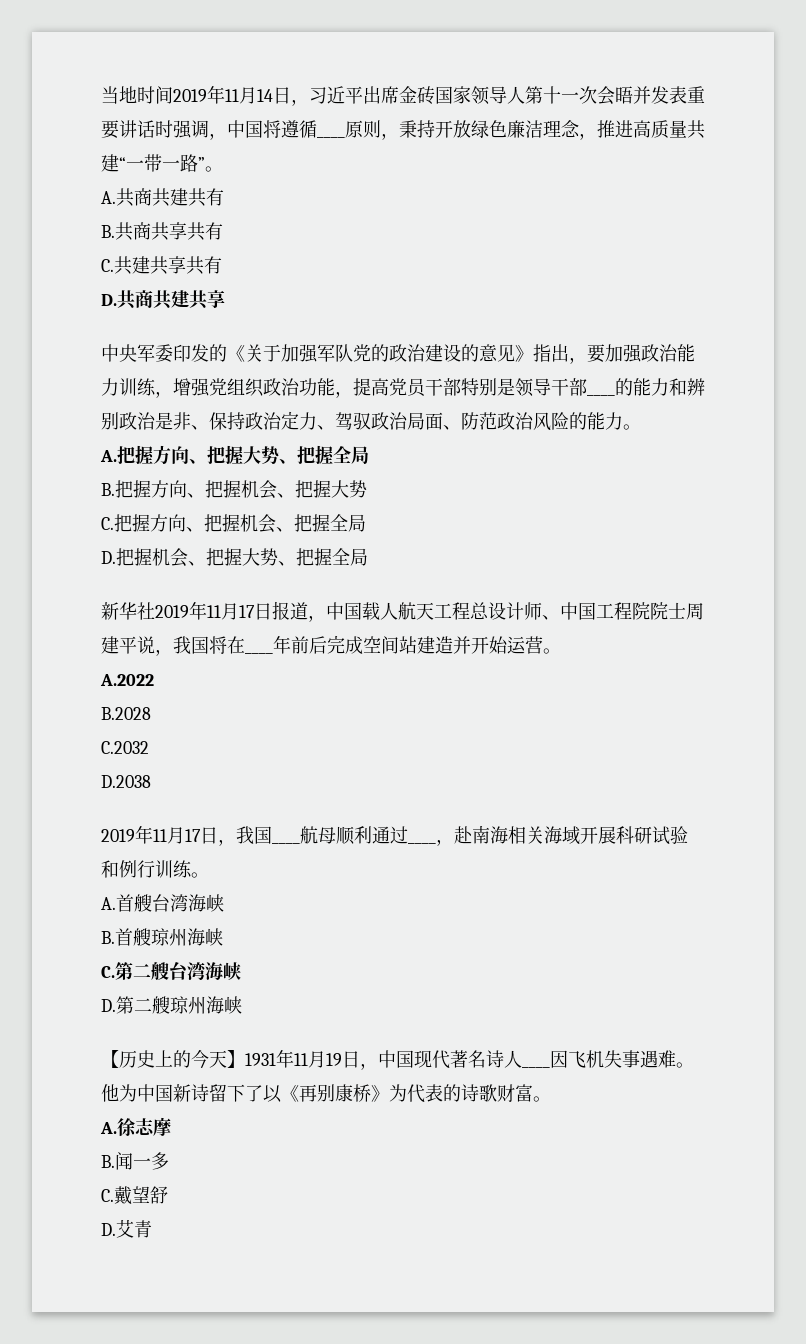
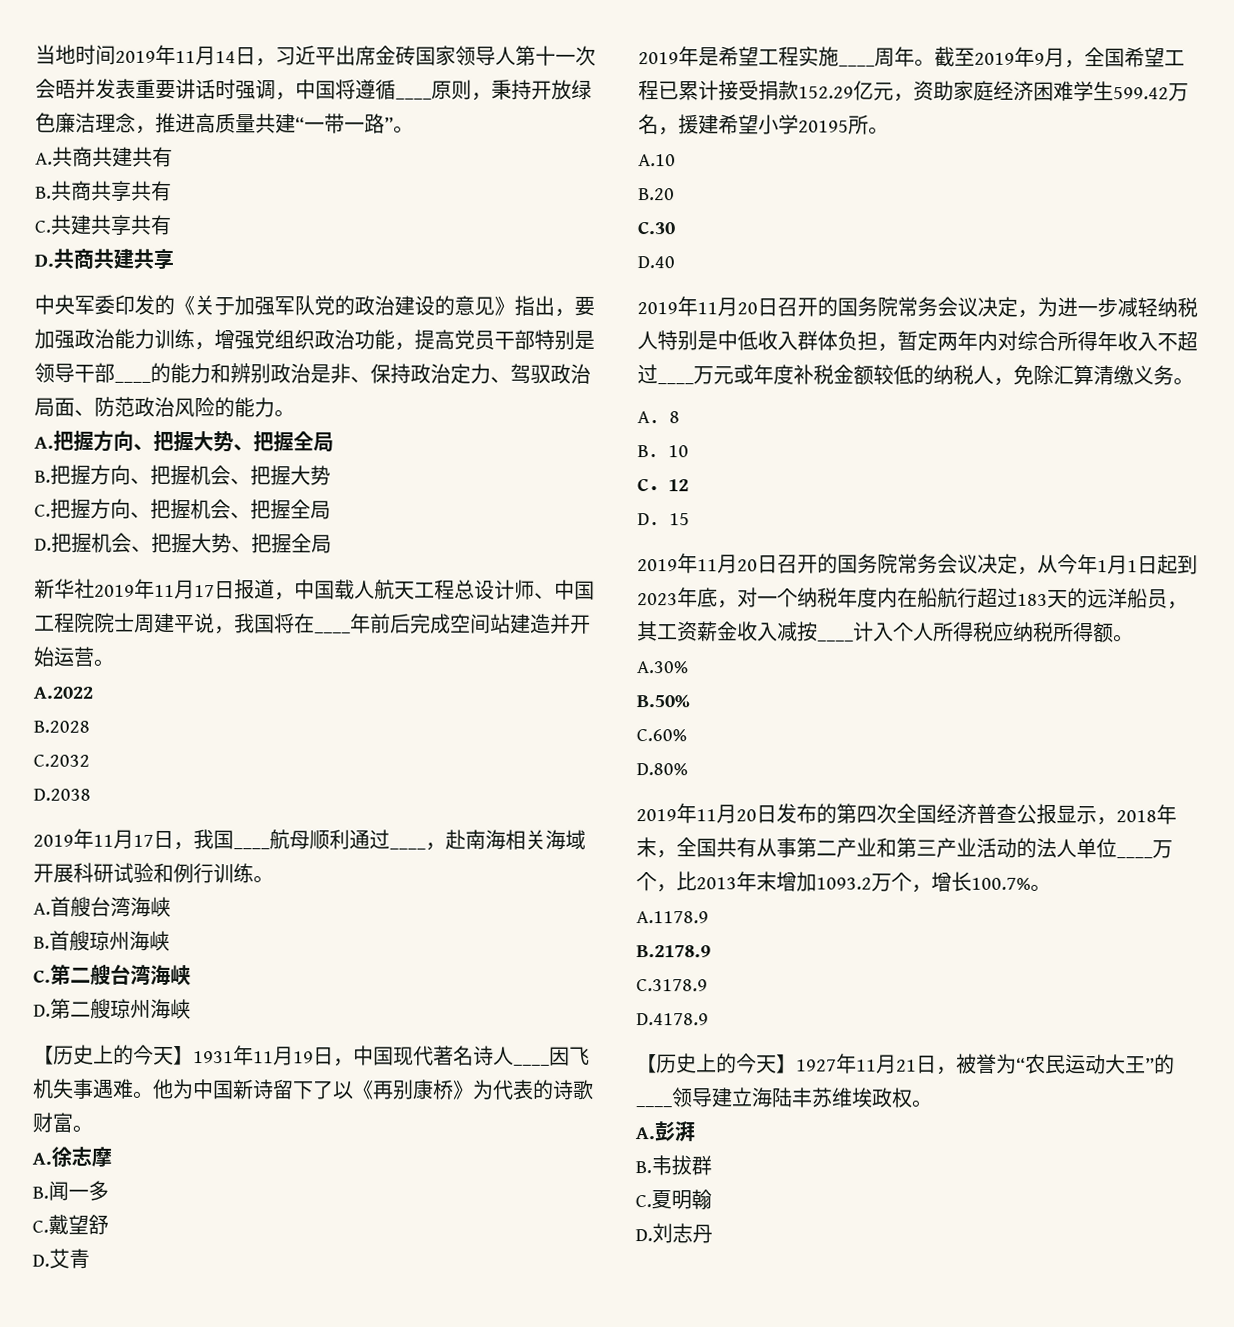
(152, 1229) none -> [638,46,1185,69] [638,80,1189,102] [638,114,889,136] [638,154,676,167] [638,188,675,201] [637,221,676,235] [637,256,675,269] [637,296,1198,318] [637,330,1198,352] [637,364,1194,386] [637,411,680,424] [637,445,689,458] [637,478,689,492] [637,513,690,526] [637,553,1198,575] [637,587,1188,610] [637,621,1134,643] [636,661,689,674] [636,694,690,708] [636,729,687,742] [636,763,688,776] [636,803,1177,826] [636,837,1173,859] [636,871,1051,893] [636,911,709,924] [636,945,711,958] [636,979,708,992] [636,1013,709,1026] [636,1053,1175,1075] [635,1087,933,1108] [635,1121,695,1143] [635,1155,712,1176] [635,1189,712,1210] [635,1223,713,1244] // 2019年是希望工程实施____周年。截至2019年9月，全国希望工程已累计接受捐款152.29亿元，资助家庭经济困难学生599.42万名，援建希望小学20195所。 // A.10 // B.20 // C.30 // D.40 // 2019年11月20日召开的国务院常务会议决定，为进一步减轻纳税人特别是中低收入群体负担，暂定两年内对综合所得年收入不超过____万元或年度补税金额较低的纳税人，免除汇算清缴义务。 // A．8 // B．10 // C．12 // D．15 // 2019年11月20日召开的国务院常务会议决定，从今年1月1日起到2023年底，对一个纳税年度内在船航行超过183天的远洋船员，其工资薪金收入减按____计入个人所得税应纳税所得额。 // A.30% // B.50% // C.60% // D.80% // 2019年11月20日发布的第四次全国经济普查公报显示，2018年末，全国共有从事第二产业和第三产业活动的法人单位____万个，比2013年末增加1093.2万个，增长100.7%。 // A.1178.9 // B.2178.9 // C.3178.9 // D.4178.9 // 【历史上的今天】1927年11月21日，被誉为“农民运动大王”的____领导建立海陆丰苏维埃政权。 // A.彭湃 // B.韦拔群 // C.夏明翰 // D.刘志丹

